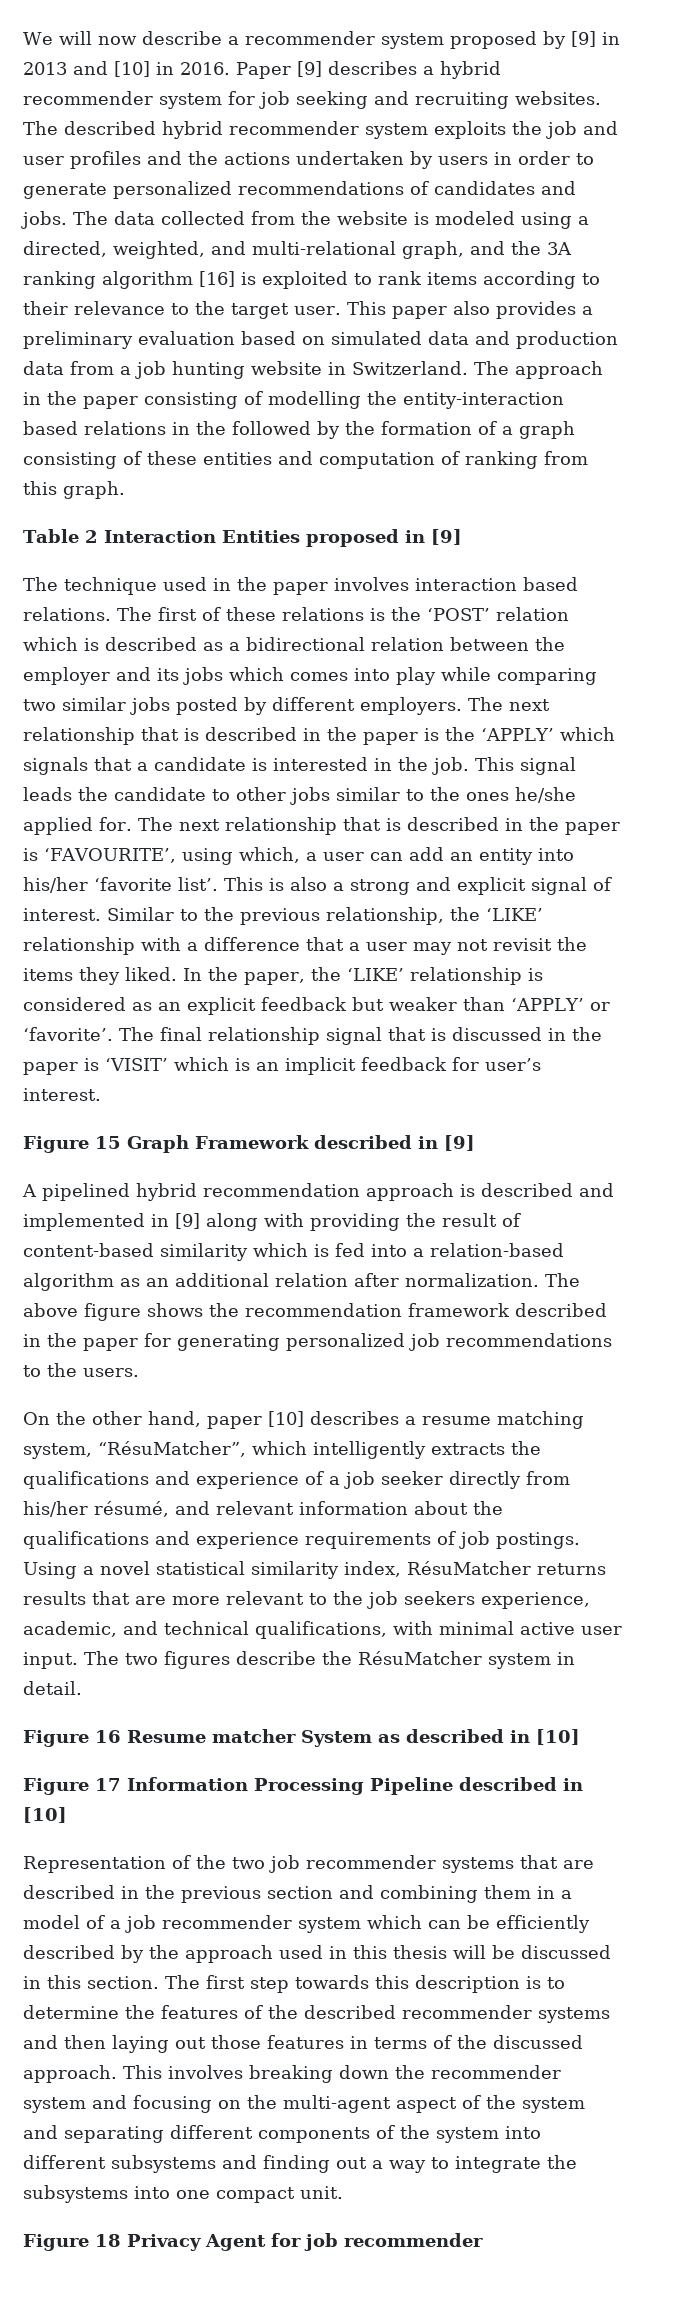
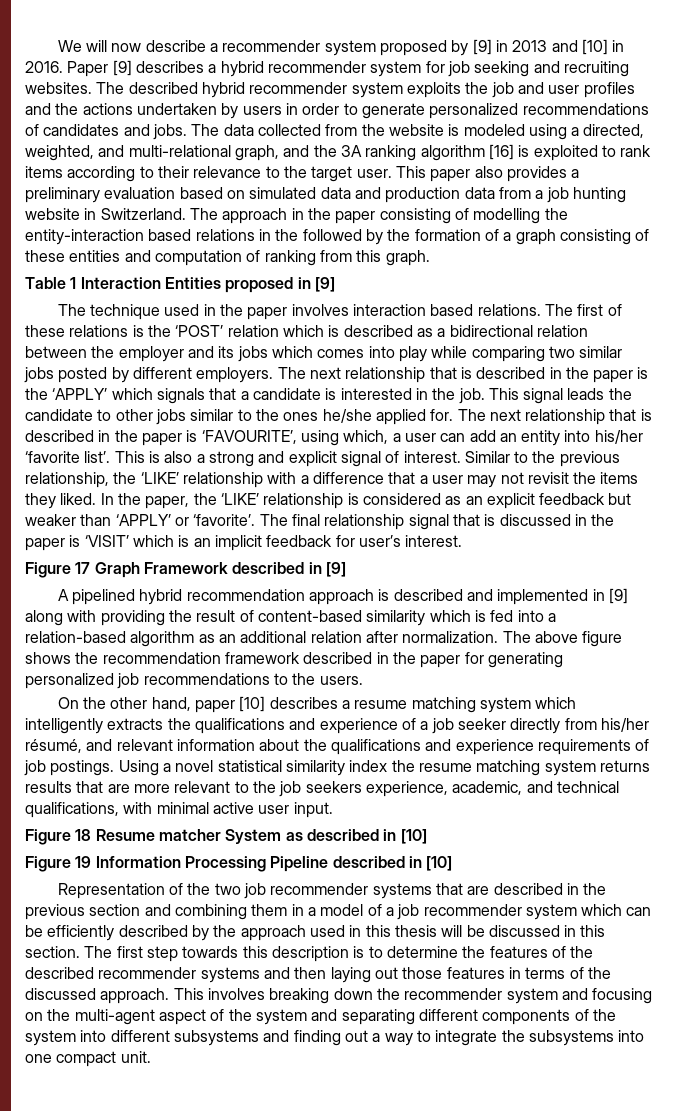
[84,530,98,543] 2 -> [70,277,77,289] 1
[95,1136,121,1149] 15 -> [75,562,91,574] 17
[23,1441,246,1459] system, “RésuMatcher”, -> [479,697,531,713] system
[344,1561,531,1577] index, RésuMatcher -> [349,760,596,776] index the resume matching system
[84,1651,575,1669] [23,1681,82,1695] [23,1730,121,1747] The two figures describe the RésuMatcher system in detail. // Figure 16 -> [25,829,92,845] // Figure 18
[95,1778,121,1791] 17 -> [75,856,92,868] 19
[23,2233,483,2251] // Figure 18 Privacy Agent for job recommender -> (151, 1057) none

